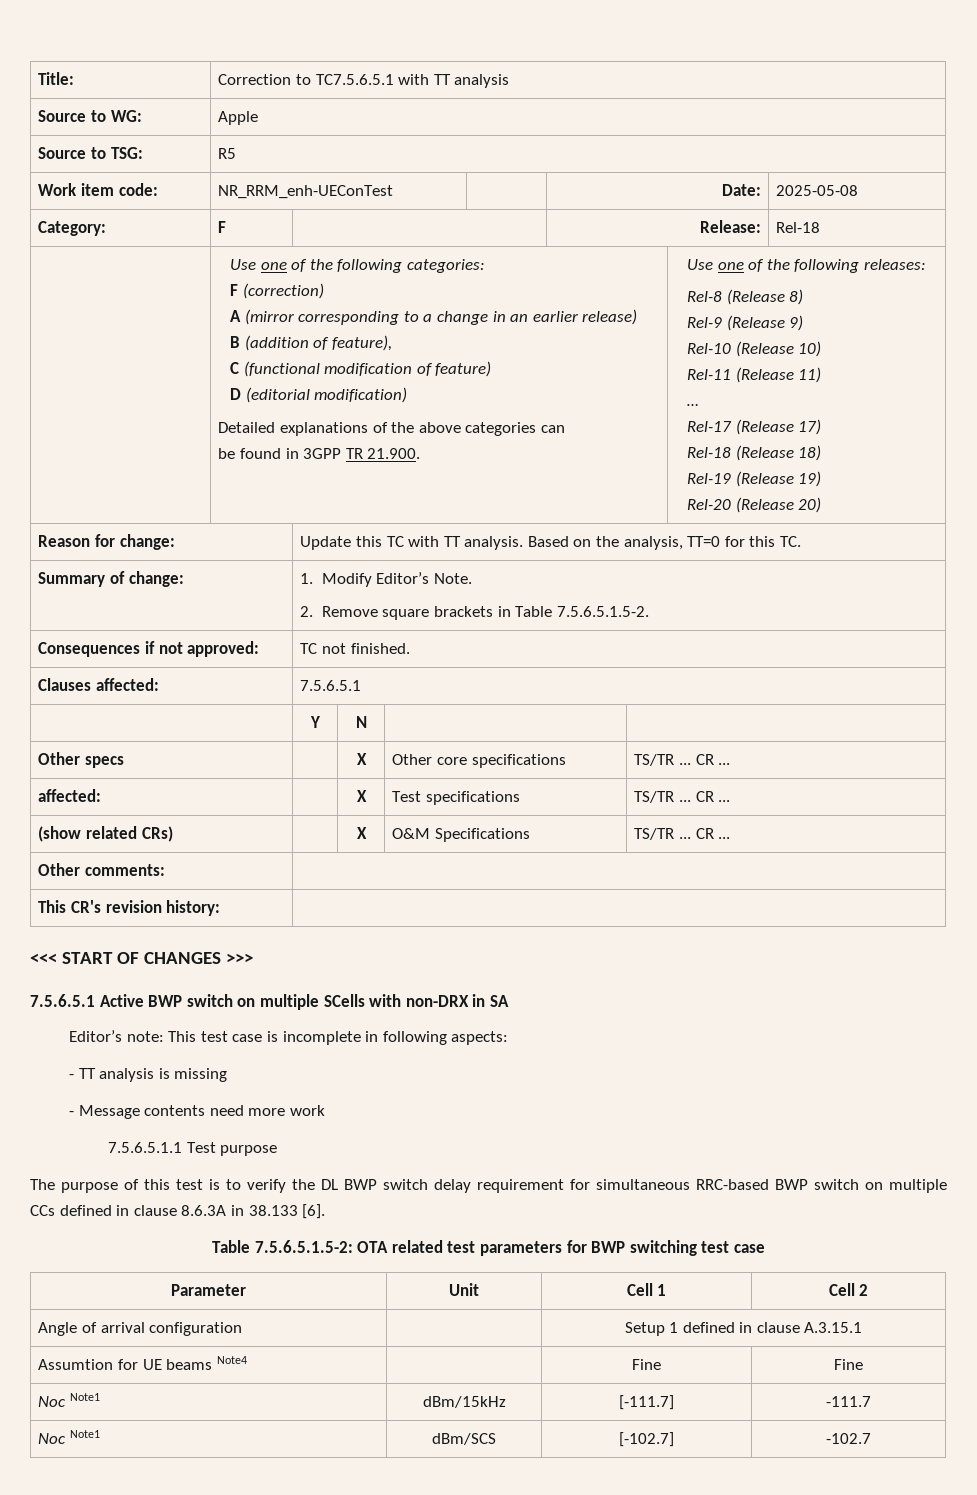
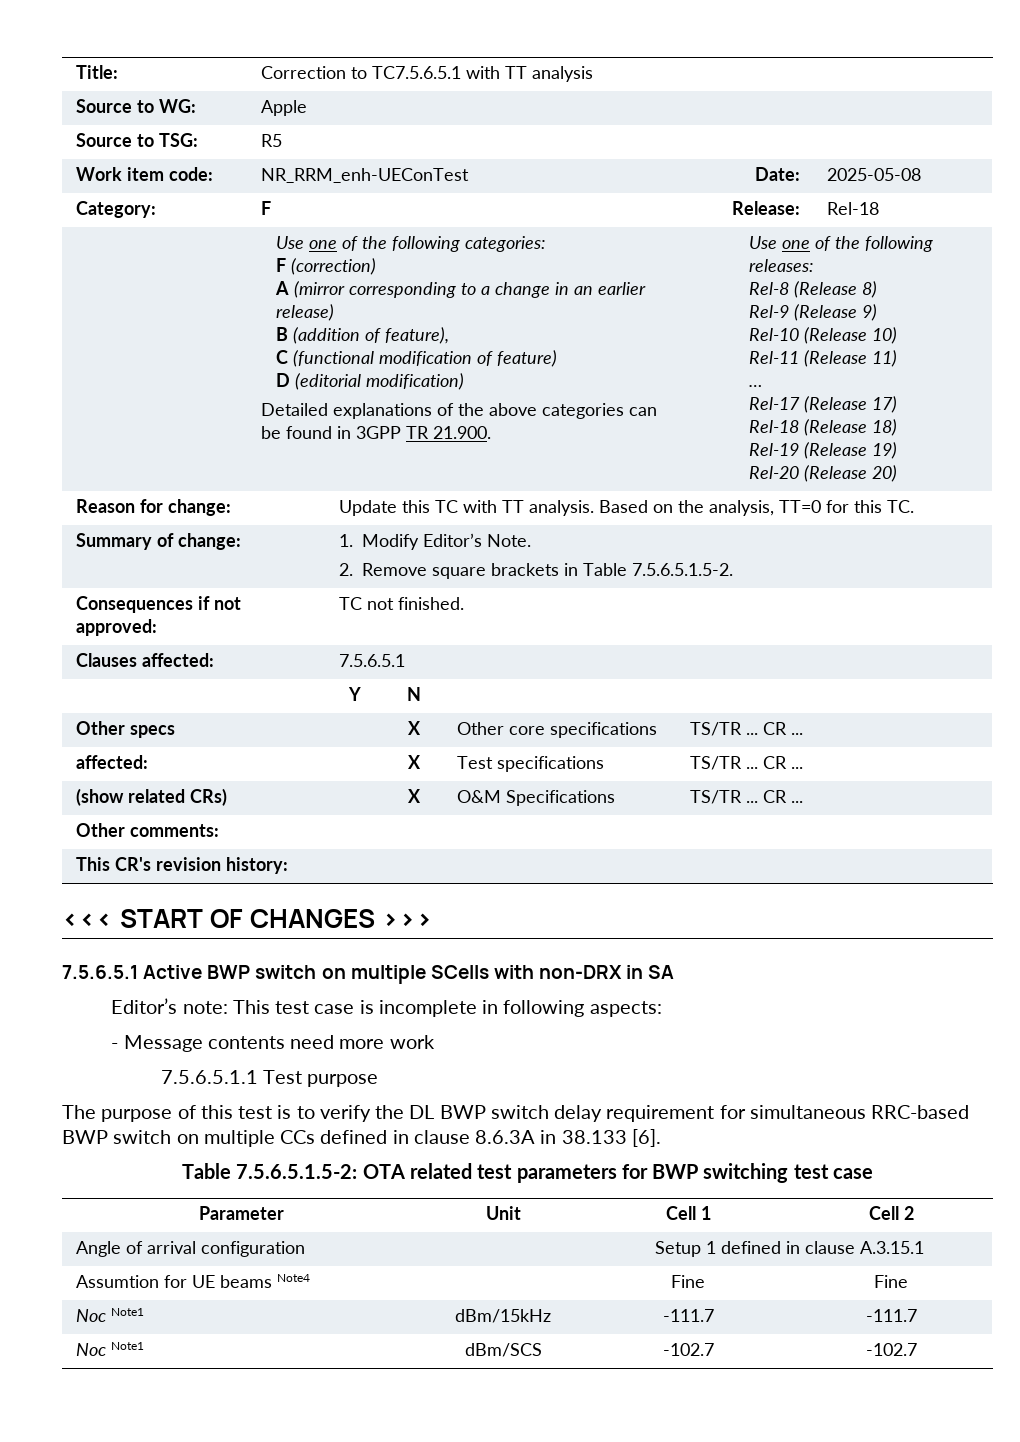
[69,1068,228,1082] // - TT analysis is missing -> (662, 1009) none
[619,1395,674,1410] [-111.7] -> [662,1309,714,1322] -111.7
[619,1432,674,1447] [-102.7] -> [662,1343,714,1356] -102.7

